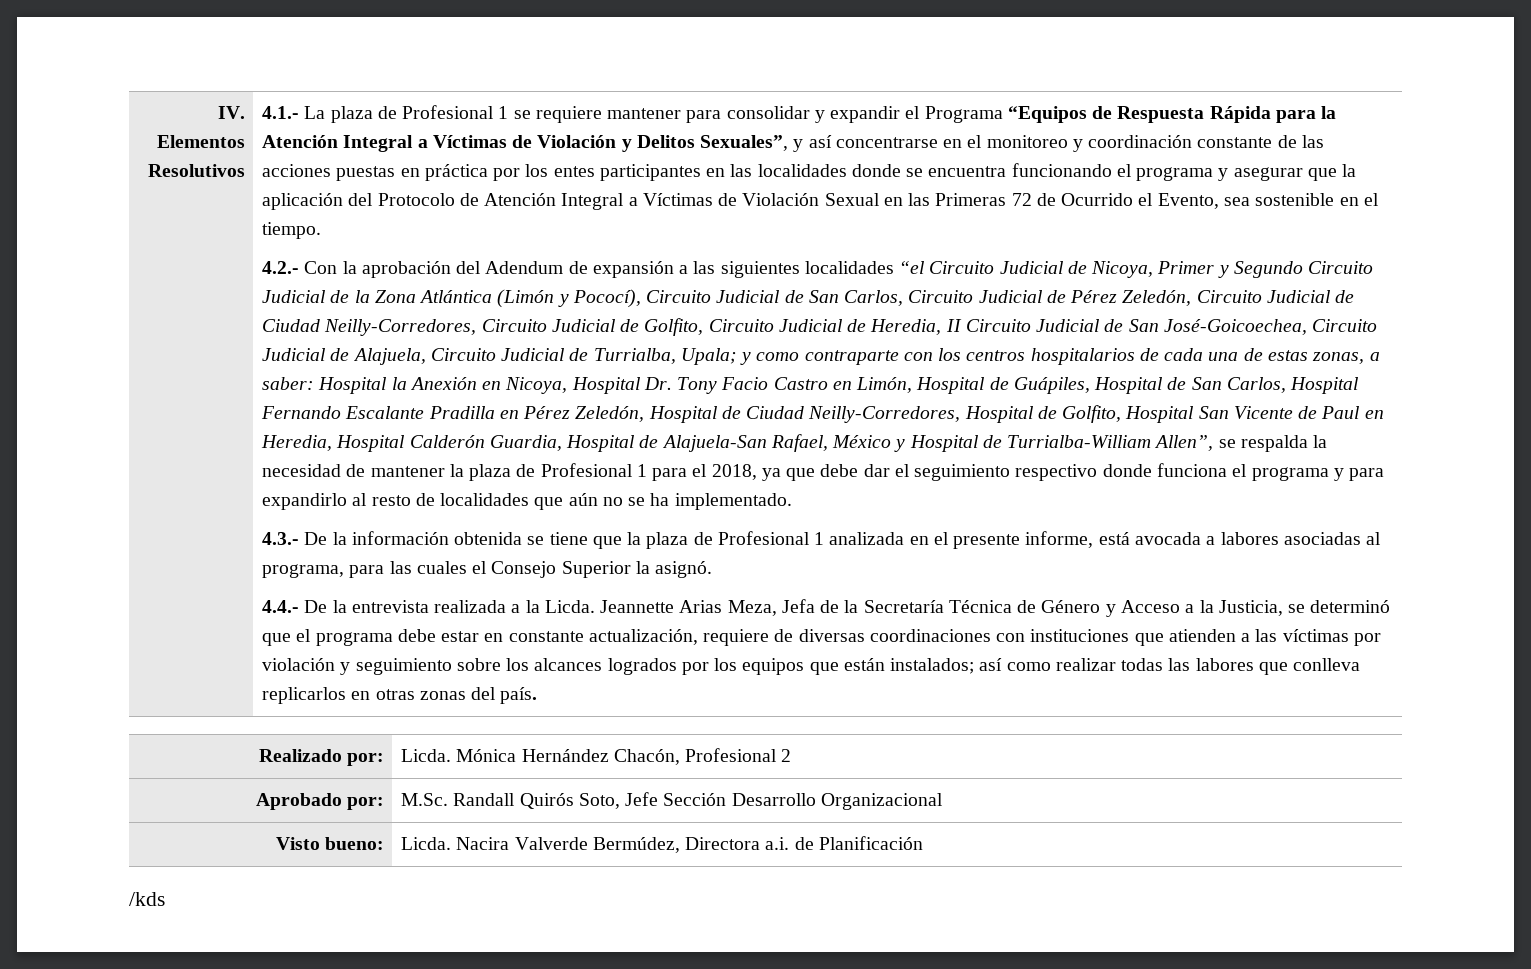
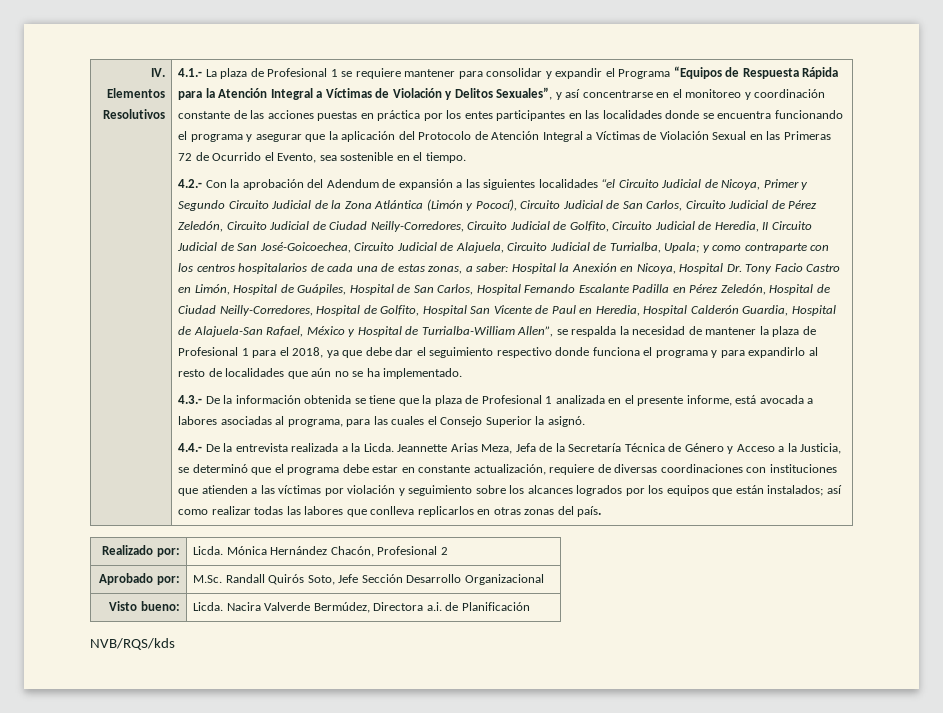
[428,406,495,419] Pradilla -> [632,284,670,293] Padilla
[129,892,165,906] /kds -> [90,638,175,650] NVB/RQS/kds

